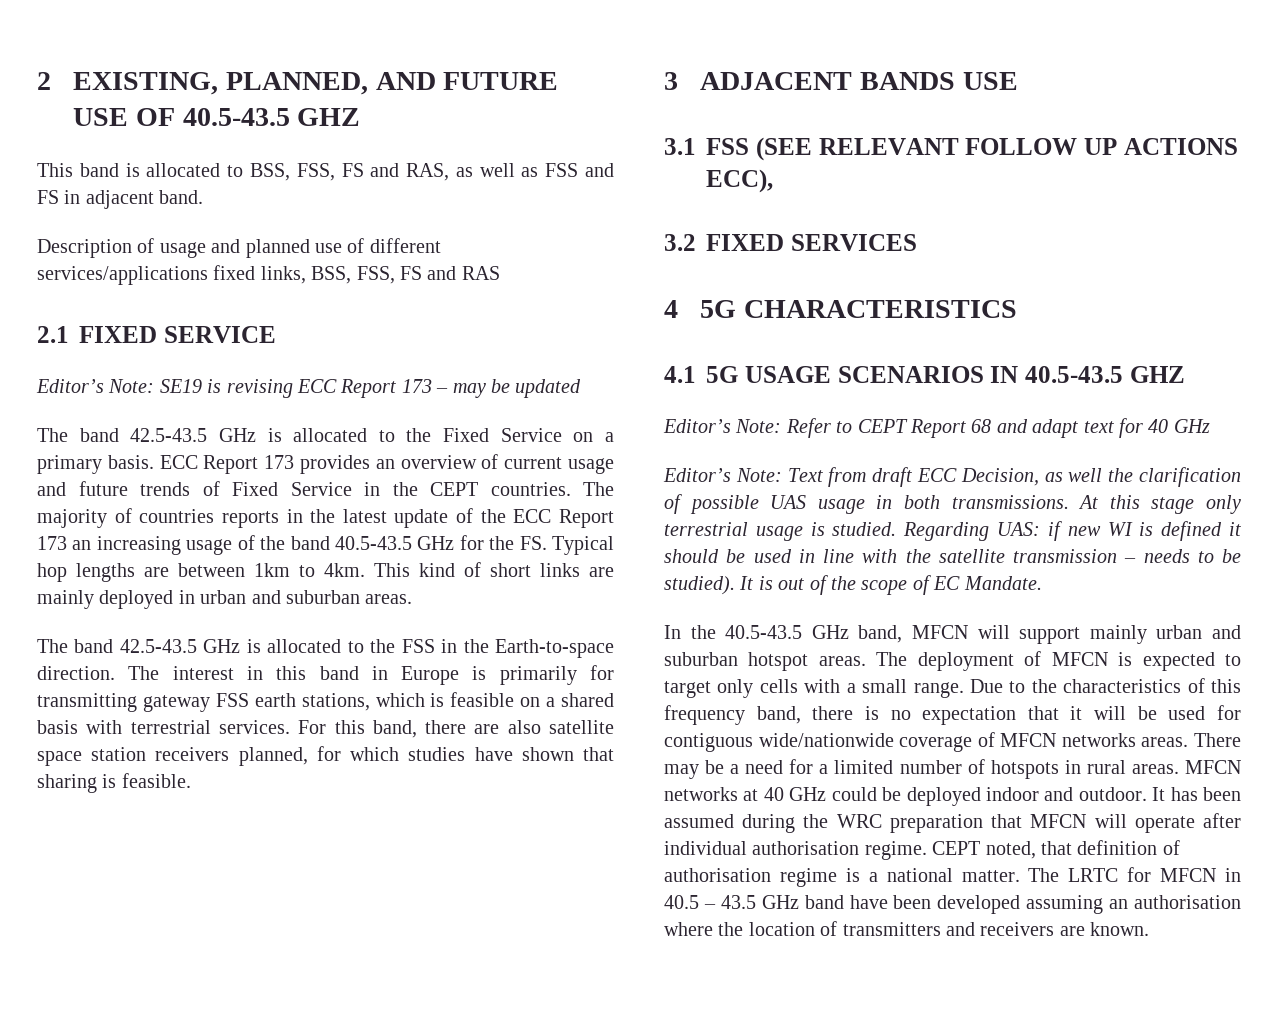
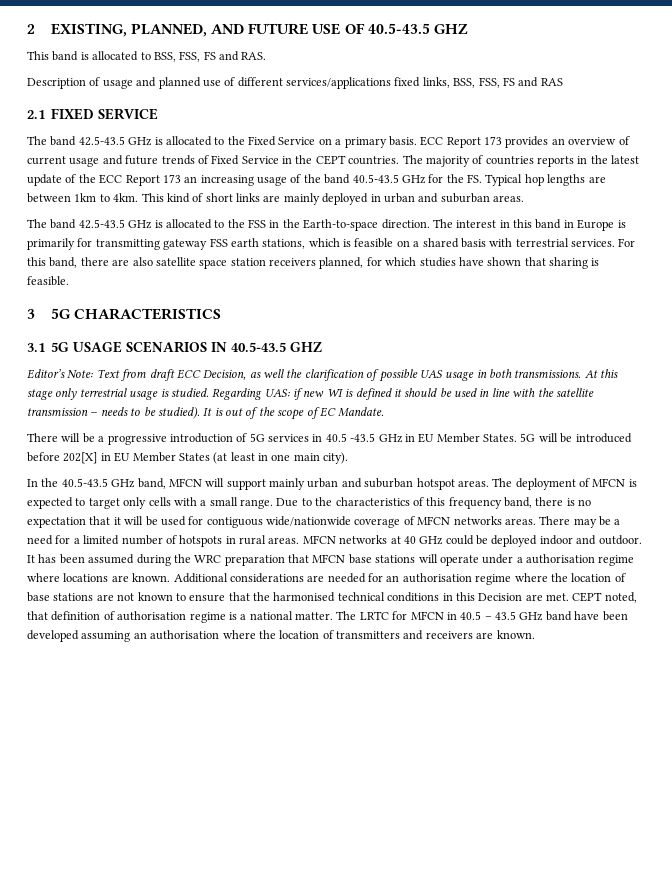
[406,163,614,181] [37,190,204,209] RAS, as well as FSS and FS in adjacent band. -> [241,52,267,60] RAS.
[36,379,582,398] // Editor’s Note: SE19 is revising ECC Report 173 – may be updated -> (159, 114) none
[700,72,1018,90] [664,137,1238,161] [706,169,773,193] [664,234,917,251] [664,300,678,318] ADJACENT BANDS USE // 3.1 FSS (SEE RELEVANT FOLLOW UP ACTIONS ECC), // 3.2 FIXED SERVICES // 4 -> (35, 314) none
[664,366,696,383] 4.1 -> [27,343,45,352] 3.1
[663,418,1210,438] // Editor’s Note: Refer to CEPT Report 68 and adapt text for 40 GHz -> (323, 346) none
(1042, 583) none -> [27,433,632,445] [27,452,349,464] // There will be a progressive introduction of 5G services in 40.5 -43.5 GHz in EU Member States. 5G will be introduced before 202[X] in EU Member States (at least in one main city).
[1094,813,1241,833] [664,841,927,860] will operate after individual authorisation regime. -> [348,554,635,566] [27,573,626,585] [27,592,569,602] base stations will operate under a authorisation regime where locations are known. Additional considerations are needed for an authorisation regime where the location of base stations are not known to ensure that the harmonised technical conditions in this Decision are met.

